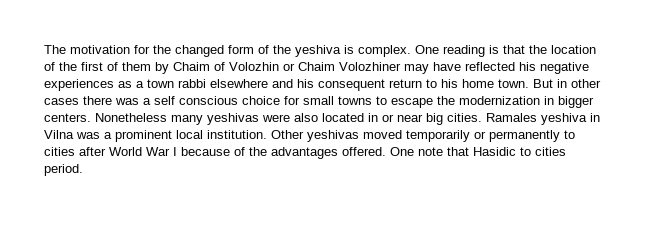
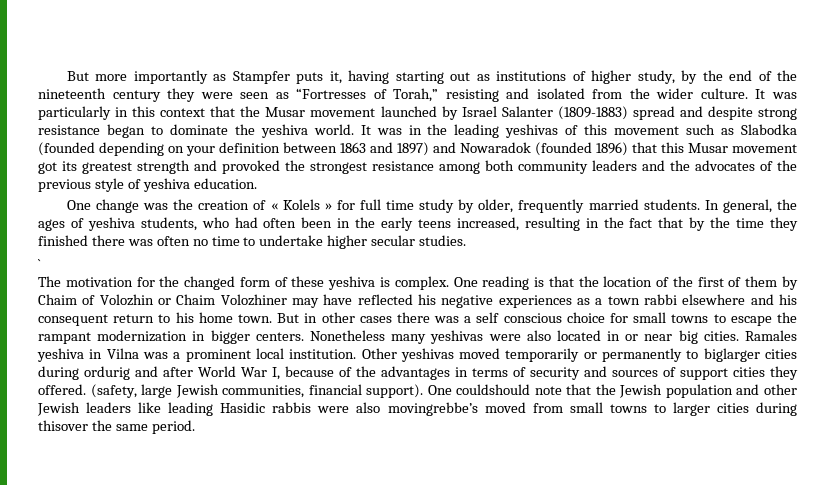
(44, 49) none -> [66,70,798,84] [38,88,797,102] [38,106,797,120] [38,124,798,138] [38,142,797,156] [38,160,797,174] [38,178,257,192] [66,199,797,213] [38,217,799,231] [38,235,467,249] [38,259,41,269] But more importantly as Stampfer puts it, having starting out as institutions of higher study, by the end of the nineteenth century they were seen as “Fortresses of Torah,” resisting and isolated from the wider culture. It was particularly in this context that the Musar movement launched by Israel Salanter (1809-1883) spread and despite strong resistance began to dominate the yeshiva world. It was in the leading yeshivas of this movement such as Slabodka (founded depending on your definition between 1863 and 1897) and Nowaradok (founded 1896) that this Musar movement got its greatest strength and provoked the strongest resistance among both community leaders and the advocates of the previous style of yeshiva education. // One change was the creation of « Kolels » for full time study by older, frequently married students. In general, the ages of yeshiva students, who had often been in the early teens increased, resulting in the fact that by the time they finished there was often no time to undertake higher secular studies. // ` //
[273,45,291,54] the -> [291,276,325,287] these
(455, 100) none -> [38,332,91,344] rampant
[44,147,75,156] cities -> [703,348,797,362] [38,366,158,380] biglarger cities during ordurig and
[173,147,177,156] I -> [272,367,280,380] I,
[342,147,566,156] offered. One note that Hasidic to cities -> [455,366,798,380] [38,384,797,398] [37,402,797,416] [38,420,148,431] in terms of security and sources of support cities they offered. (safety, large Jewish communities, financial support). One couldshould note that the Jewish population and other Jewish leaders like leading Hasidic rabbis were also movingrebbe’s moved from small towns to larger cities during thisover the same

